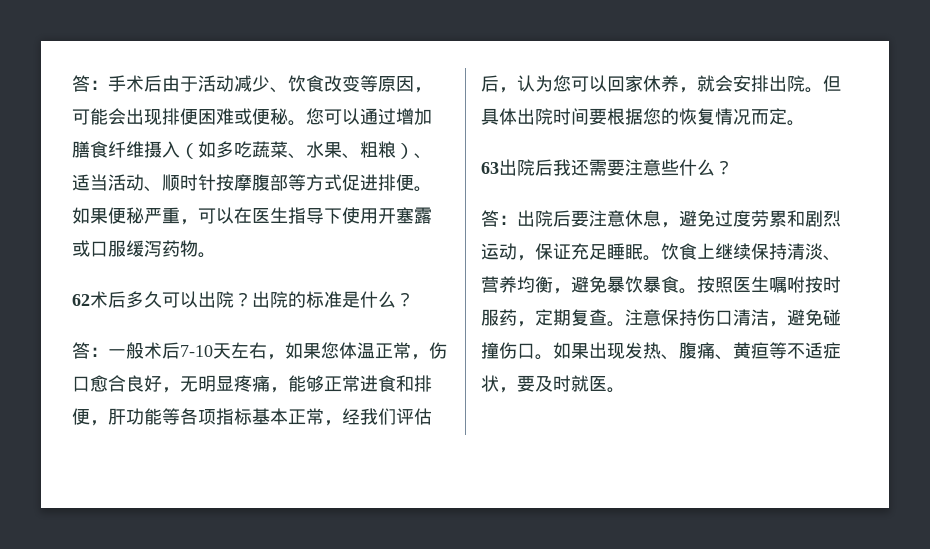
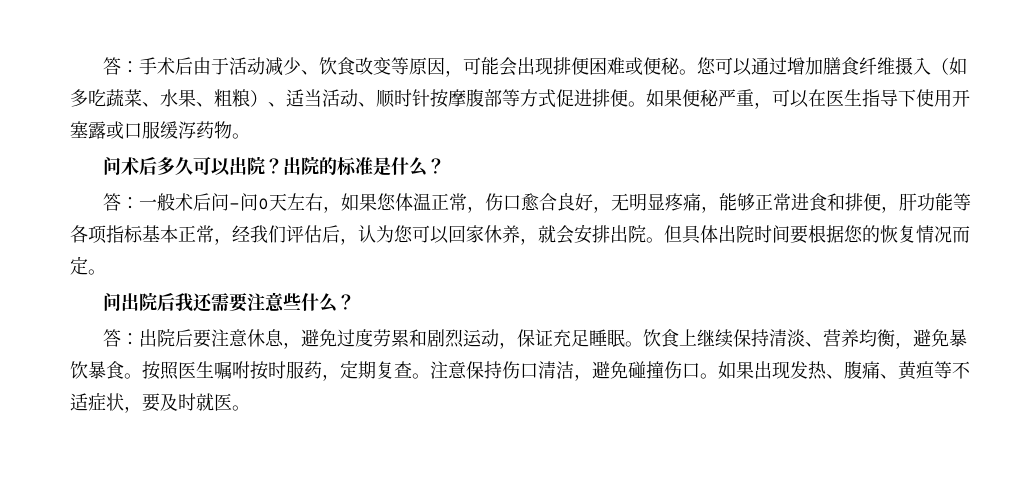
[72,294,90,306] 62 -> [103,157,122,175] 问
[180,345,213,357] 7-10 -> [211,193,270,211] 问-问0
[481,162,499,174] 63 -> [103,293,122,311] 问

